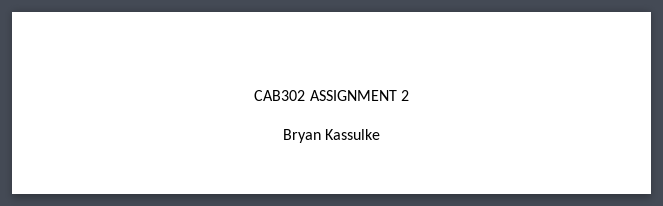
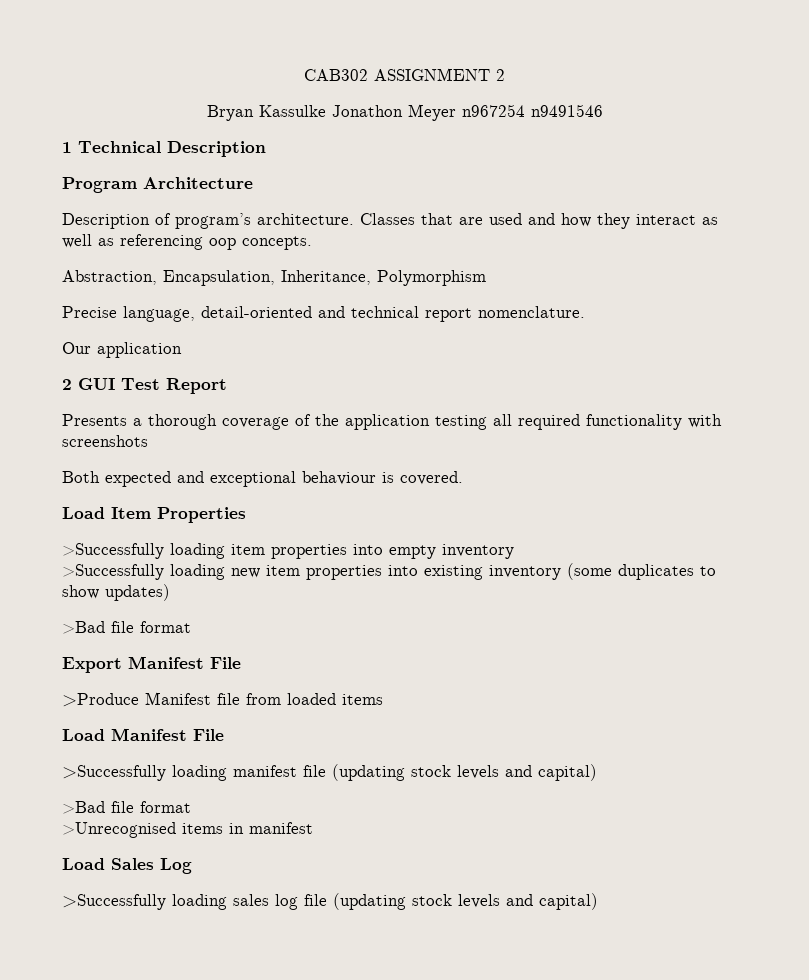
(381, 134) none -> [331,104,603,121] [62,141,266,157] [62,177,253,193] [62,213,718,229] [62,234,312,250] [62,270,486,286] [62,306,585,322] [62,342,182,358] [62,378,227,394] [62,414,722,430] [62,435,148,447] [62,471,463,487] [62,507,246,523] [62,543,514,559] [62,563,716,580] [62,584,170,601] [62,621,191,634] [62,656,241,673] [62,692,383,707] [62,728,224,741] [62,764,597,781] [62,801,191,814] [62,822,313,838] [62,858,192,874] [62,893,598,910] Jonathon Meyer n967254 n9491546 // 1 Technical Description // Program Architecture // Description of program’s architecture. Classes that are used and how they interact as well as referencing oop concepts. // Abstraction, Encapsulation, Inheritance, Polymorphism // Precise language, detail-oriented and technical report nomenclature. // Our application // 2 GUI Test Report // Presents a thorough coverage of the application testing all required functionality with screenshots // Both expected and exceptional behaviour is covered. // Load Item Properties // >Successfully loading item properties into empty inventory // >Successfully loading new item properties into existing inventory (some duplicates to show updates) // >Bad file format // Export Manifest File // >Produce Manifest file from loaded items // Load Manifest File // >Successfully loading manifest file (updating stock levels and capital) // >Bad file format // >Unrecognised items in manifest // Load Sales Log // >Successfully loading sales log file (updating stock levels and capital)

